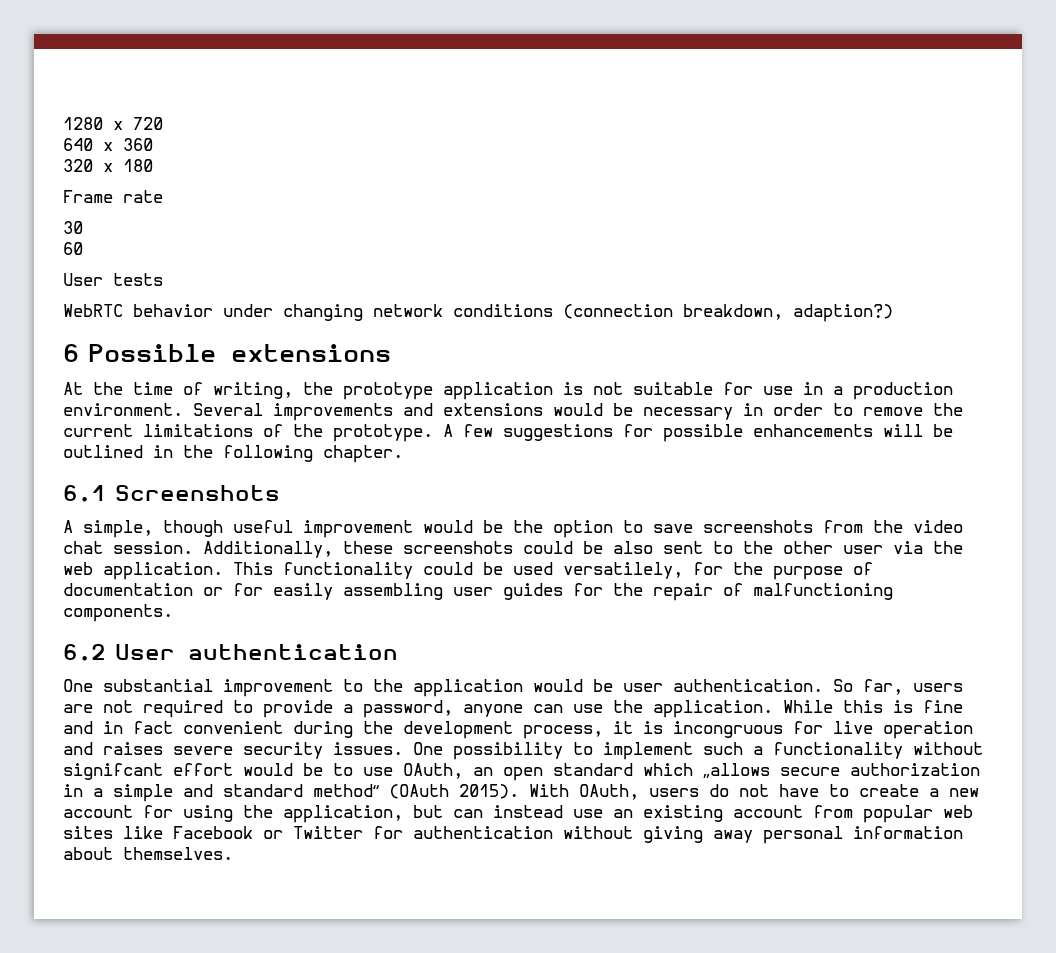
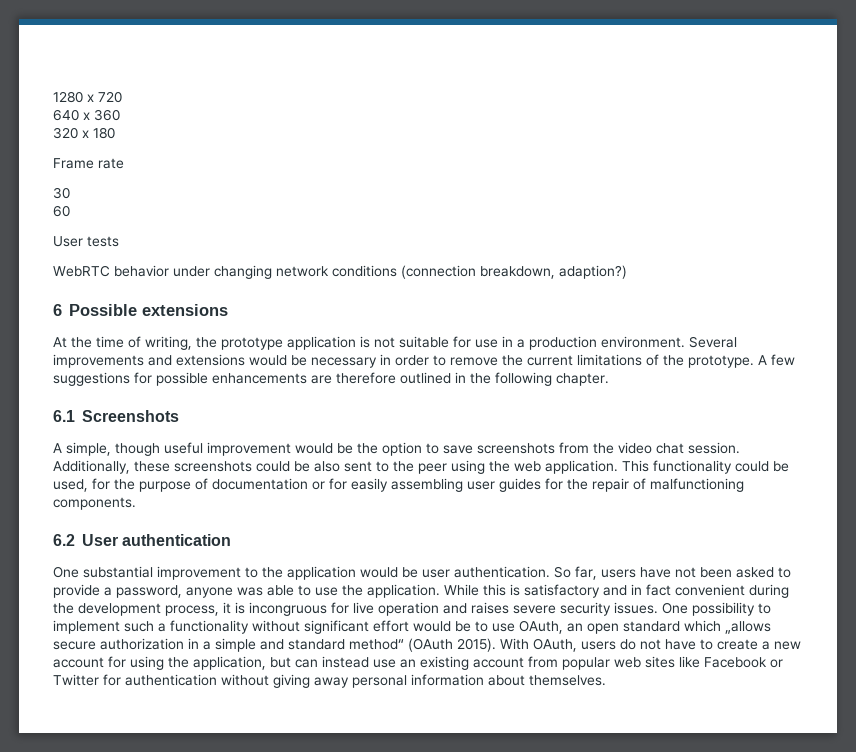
[883,424,953,437] will be -> [311,372,396,384] are therefore
[783,541,923,554] other user via -> [418,460,485,474] peer using
[513,562,683,579] used versatilely, -> [53,479,88,492] used,
[63,700,223,718] are not required -> [640,567,774,578] have not been asked
[533,704,563,713] can -> [237,585,311,596] was able to
[923,700,963,713] fine -> [524,584,600,598] satisfactory
[63,763,163,780] signifcant -> [304,620,369,634] significant

